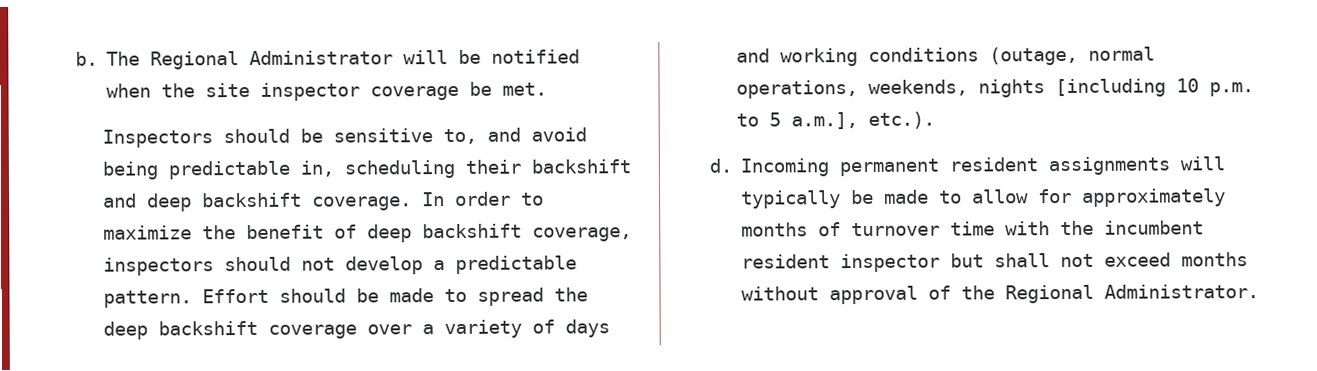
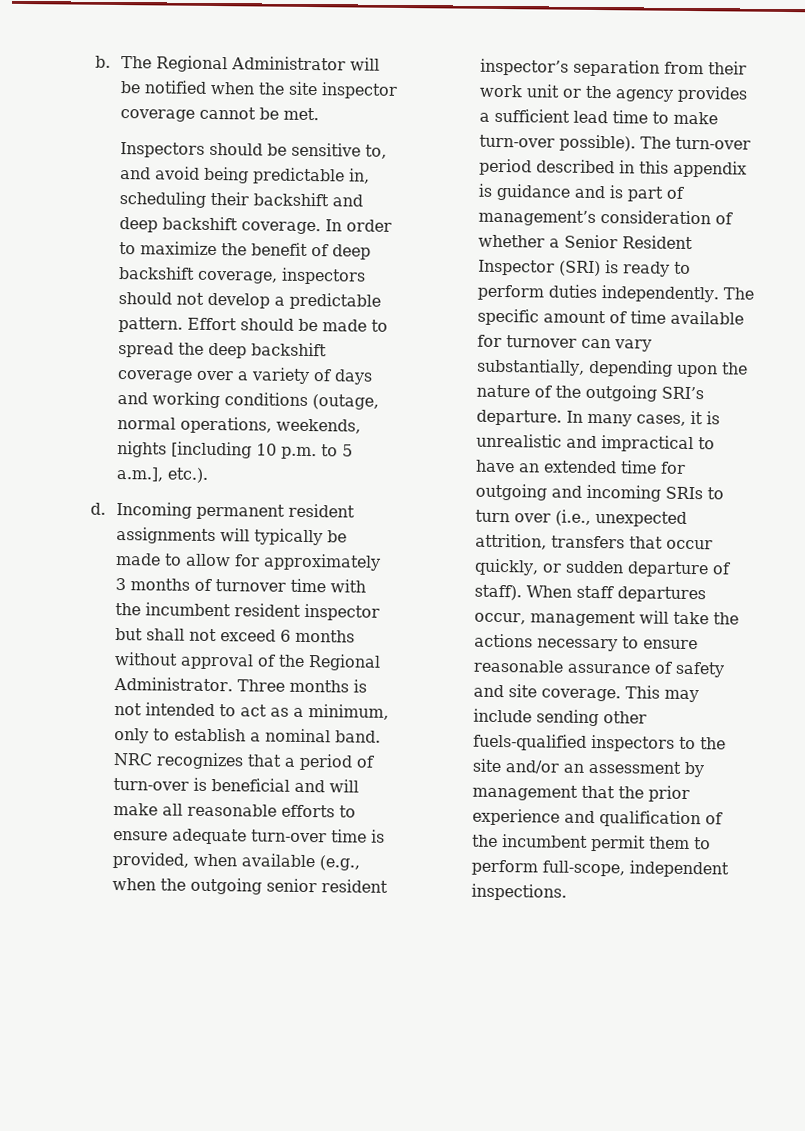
(460, 93) none -> [198,106,256,120] cannot
(1227, 197) none -> [114,577,126,591] 3
(1172, 259) none -> [279,629,291,642] 6
(1260, 291) none -> [236,679,367,693] [113,702,389,720] [113,727,381,744] [112,752,375,771] [112,777,359,793] [112,802,356,818] [112,828,385,845] [111,851,360,871] [111,877,388,895] [479,58,747,77] [478,84,748,103] [478,108,718,125] [478,134,751,152] [478,158,747,178] [477,183,684,202] [477,209,733,227] [477,234,693,250] [477,259,691,277] [476,284,754,303] [476,308,744,326] [476,334,652,352] [476,358,748,378] [475,384,704,402] [475,409,720,427] [475,433,715,453] [474,459,686,474] [474,483,724,502] [474,509,687,527] [474,533,713,550] [473,558,731,578] [473,584,706,603] [473,610,739,627] [473,633,698,652] [472,659,725,678] [472,684,699,703] [472,708,647,727] [472,733,726,752] [471,758,704,778] [471,784,690,803] [471,808,723,828] [471,834,711,852] [470,859,729,878] [470,883,567,901] Three months is not intended to act as a minimum, only to establish a nominal band. NRC recognizes that a period of turn-over is beneficial and will make all reasonable efforts to ensure adequate turn-over time is provided, when available (e.g., when the outgoing senior resident inspector’s separation from their work unit or the agency provides a sufficient lead time to make turn-over possible). The turn-over period described in this appendix is guidance and is part of management’s consideration of whether a Senior Resident Inspector (SRI) is ready to perform duties independently. The specific amount of time available for turnover can vary substantially, depending upon the nature of the outgoing SRI’s departure. In many cases, it is unrealistic and impractical to have an extended time for outgoing and incoming SRIs to turn over (i.e., unexpected attrition, transfers that occur quickly, or sudden departure of staff). When staff departures occur, management will take the actions necessary to ensure reasonable assurance of safety and site coverage. This may include sending other fuels-qualified inspectors to the site and/or an assessment by management that the prior experience and qualification of the incumbent permit them to perform full-scope, independent inspections.

